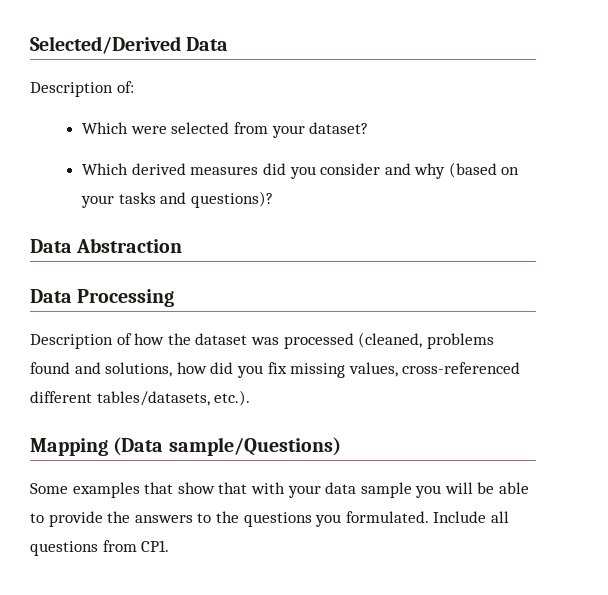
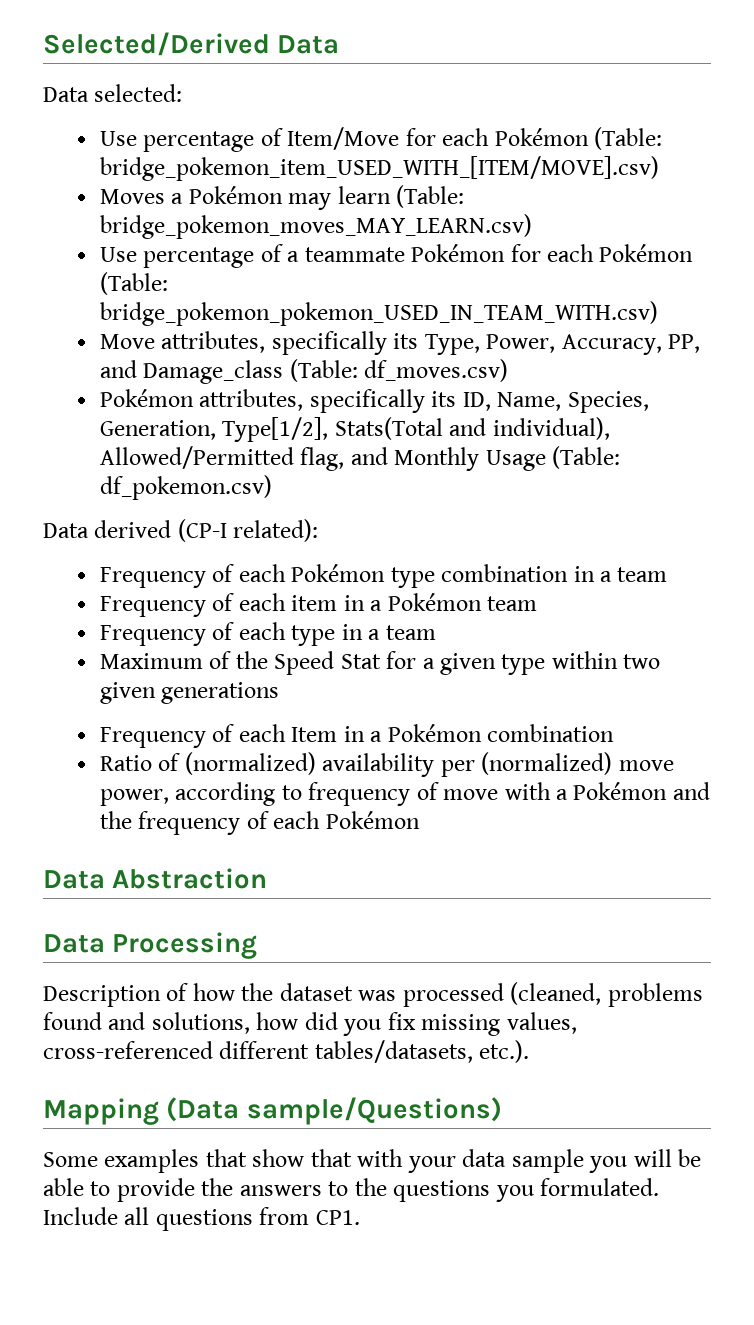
[30,81,134,97] [82,122,369,138] [82,162,520,179] [81,191,273,208] Description of: // Which were selected from your dataset? // Which derived measures did you consider and why (based on your tasks and questions)? -> [43,84,183,102] [99,127,662,152] [99,156,659,181] [99,185,465,210] [99,214,532,239] [99,244,694,268] [99,272,168,295] [99,301,658,326] [99,331,700,355] [99,359,509,384] [99,389,649,413] [99,417,610,442] [99,446,621,471] [99,475,272,500] [43,519,319,542] [99,564,668,588] [99,593,537,617] [99,622,436,646] [99,651,661,675] [99,682,280,704] [99,724,614,748] [99,752,674,777] [99,782,710,806] [99,811,420,835] Data selected: // Use percentage of Item/Move for each Pokémon (Table: bridge_pokemon_item_USED_WITH_[ITEM/MOVE].csv) // Moves a Pokémon may learn (Table: bridge_pokemon_moves_MAY_LEARN.csv) // Use percentage of a teammate Pokémon for each Pokémon (Table: bridge_pokemon_pokemon_USED_IN_TEAM_WITH.csv) // Move attributes, specifically its Type, Power, Accuracy, PP, and Damage_class (Table: df_moves.csv) // Pokémon attributes, specifically its ID, Name, Species, Generation, Type[1/2], Stats(Total and individual), Allowed/Permitted flag, and Monthly Usage (Table: df_pokemon.csv) // Data derived (CP-I related): // Frequency of each Pokémon type combination in a team // Frequency of each item in a Pokémon team // Frequency of each type in a team // Maximum of the Speed Stat for a given type within two given generations // Frequency of each Item in a Pokémon combination // Ratio of (normalized) availability per (normalized) move power, according to frequency of move with a Pokémon and the frequency of each Pokémon

